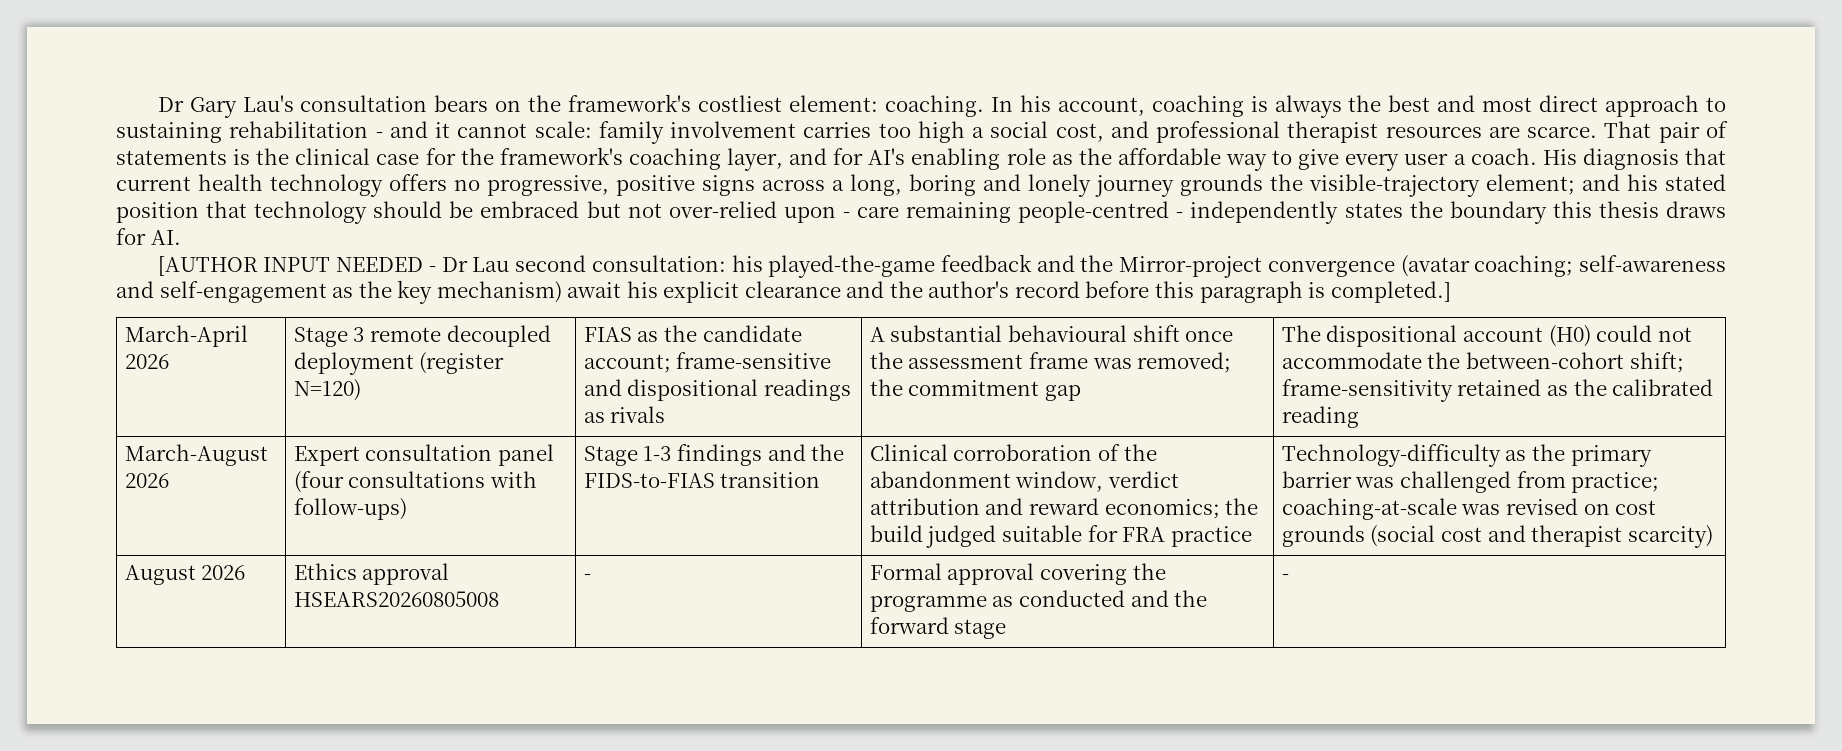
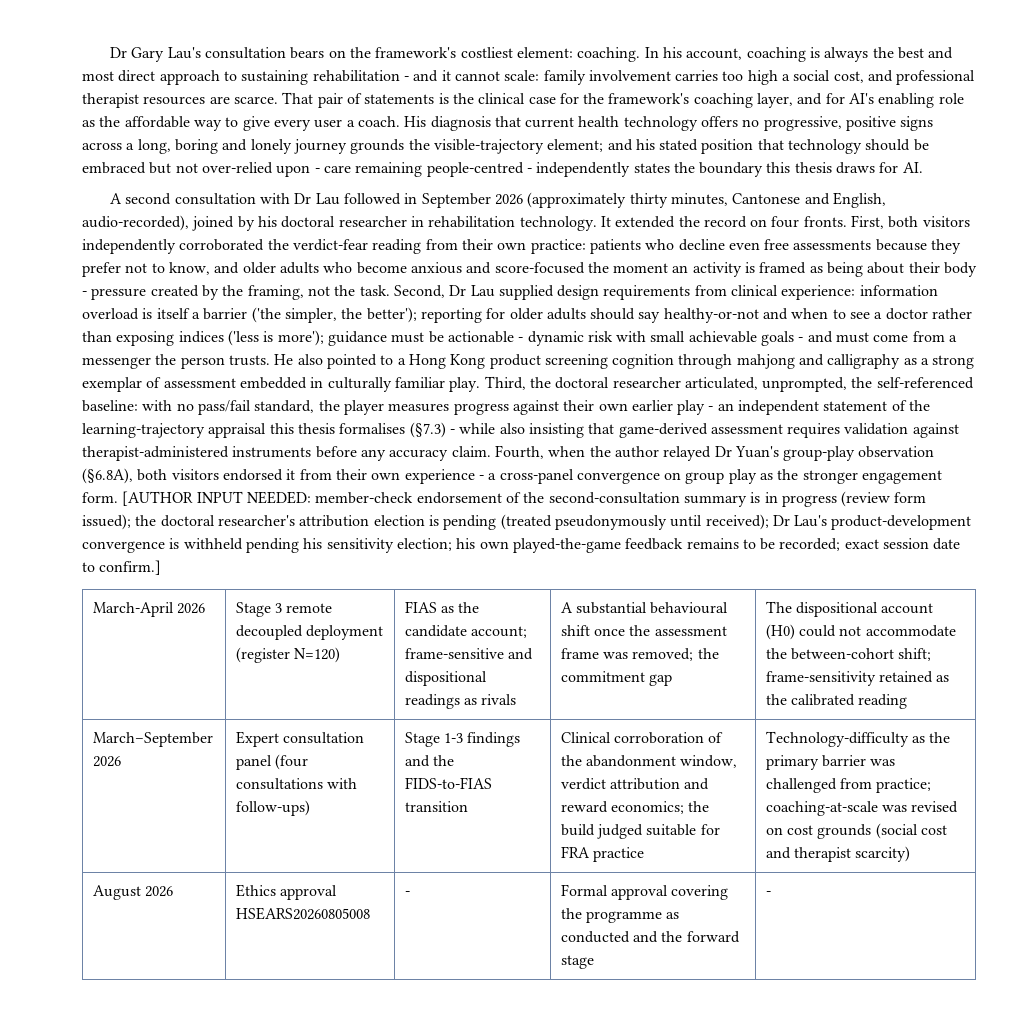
[157,254,1727,278] [116,280,1451,304] [AUTHOR INPUT NEEDED - Dr Lau second consultation: his played-the-game feedback and the Mirror-project convergence (avatar coaching; self-awareness and self-engagement as the key mechanism) await his explicit clearance and the author's record before this paragraph is completed.] -> [110,192,886,208] [82,215,970,231] [82,239,962,254] [82,262,978,277] [82,285,938,300] [82,307,973,323] [82,330,958,346] [82,354,975,369] [82,376,974,392] [82,400,931,415] [82,422,959,438] [82,445,935,461] [82,468,943,484] [82,491,927,507] [82,514,972,530] [82,538,961,553] [82,560,162,575] A second consultation with Dr Lau followed in September 2026 (approximately thirty minutes, Cantonese and English, audio-recorded), joined by his doctoral researcher in rehabilitation technology. It extended the record on four fronts. First, both visitors independently corroborated the verdict-fear reading from their own practice: patients who decline even free assessments because they prefer not to know, and older adults who become anxious and score-focused the moment an activity is framed as being about their body - pressure created by the framing, not the task. Second, Dr Lau supplied design requirements from clinical experience: information overload is itself a barrier ('the simpler, the better'); reporting for older adults should say healthy-or-not and when to see a doctor rather than exposing indices ('less is more'); guidance must be actionable - dynamic risk with small achievable goals - and must come from a messenger the person trusts. He also pointed to a Hong Kong product screening cognition through mahjong and calligraphy as a strong exemplar of assessment embedded in culturally familiar play. Third, the doctoral researcher articulated, unprompted, the self-referenced baseline: with no pass/fail standard, the player measures progress against their own earlier play - an independent statement of the learning-trajectory appraisal this thesis formalises (§7.3) - while also insisting that game-derived assessment requires validation against therapist-administered instruments before any accuracy claim. Fourth, when the author relayed Dr Yuan's group-play observation (§6.8A), both visitors endorsed it from their own experience - a cross-panel convergence on group play as the stronger engagement form. [AUTHOR INPUT NEEDED: member-check endorsement of the second-consultation summary is in progress (review form issued); the doctoral researcher's attribution election is pending (treated pseudonymously until received); Dr Lau's product-development convergence is withheld pending his sensitivity election; his own played-the-game feedback remains to be recorded; exact session date to confirm.]
[124,444,268,466] March-August -> [92,732,213,747] March–September

